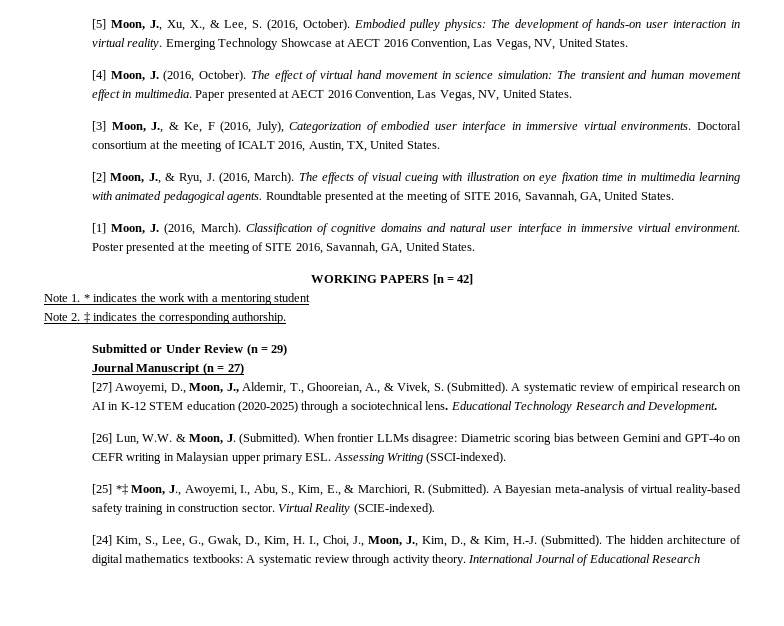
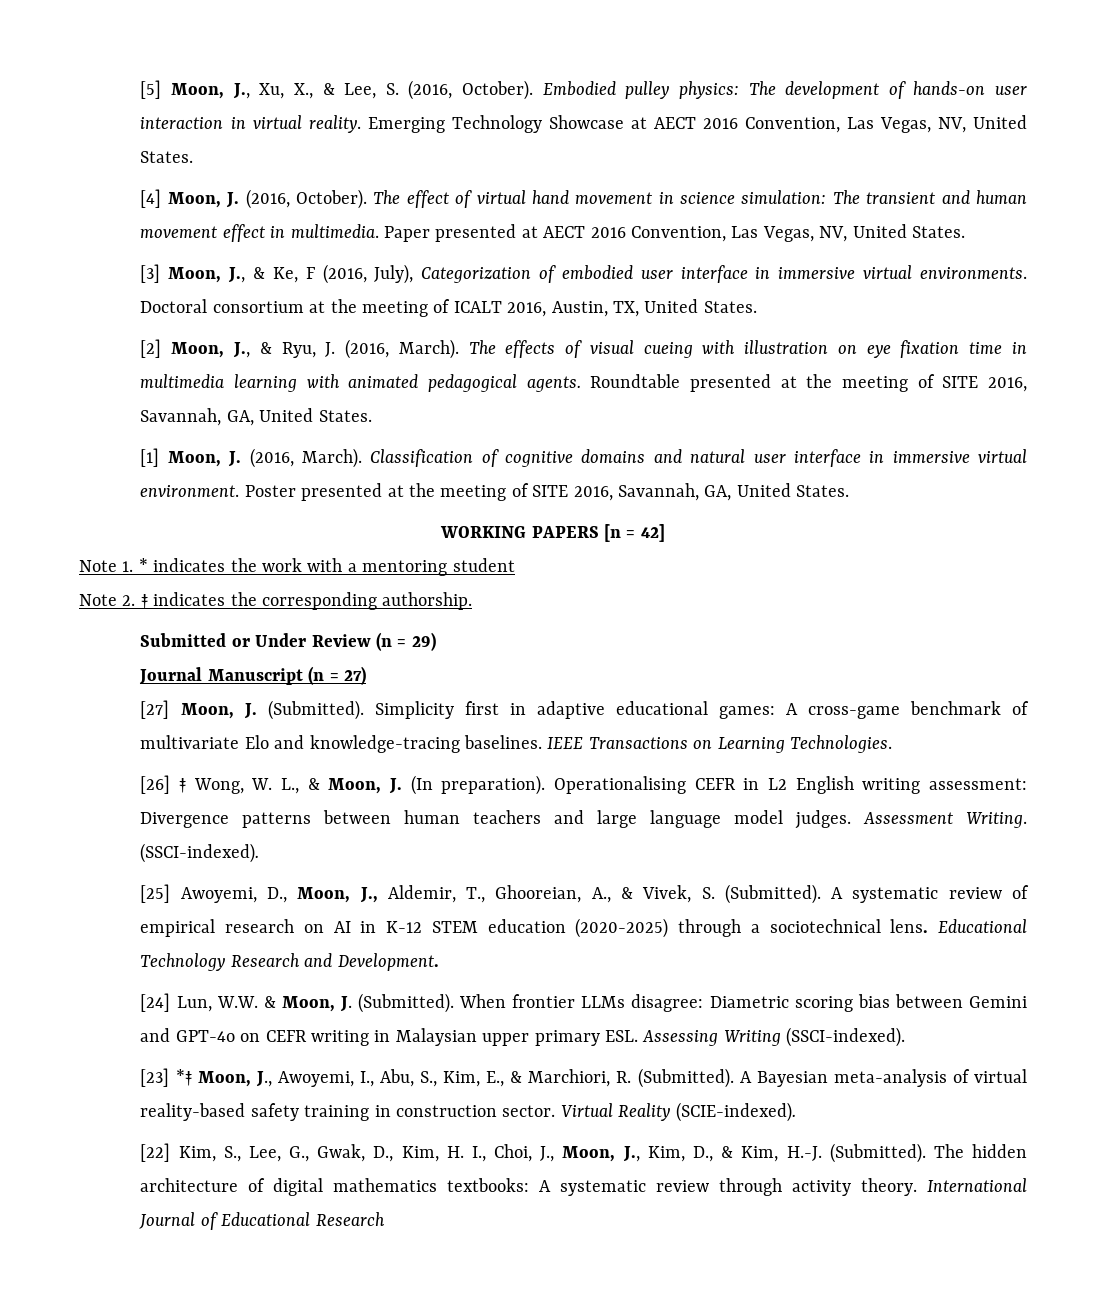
(113, 387) none -> [180,700,1029,720] [140,735,893,753] [140,775,1027,795] [140,810,1028,829] [140,843,260,863] [140,884,171,903] Moon, J. (Submitted). Simplicity first in adaptive educational games: A cross-game benchmark of multivariate Elo and knowledge-tracing baselines. IEEE Transactions on Learning Technologies. // [26] ‡ Wong, W. L., & Moon, J. (In preparation). Operationalising CEFR in L2 English writing assessment: Divergence patterns between human teachers and large language model judges. Assessment Writing. (SSCI-indexed). // [25]
[92,433,113,444] [26] -> [140,993,171,1012] [24]
[92,484,113,495] [25] -> [140,1068,170,1087] [23]
[92,535,113,546] [24] -> [140,1143,171,1162] [22]

